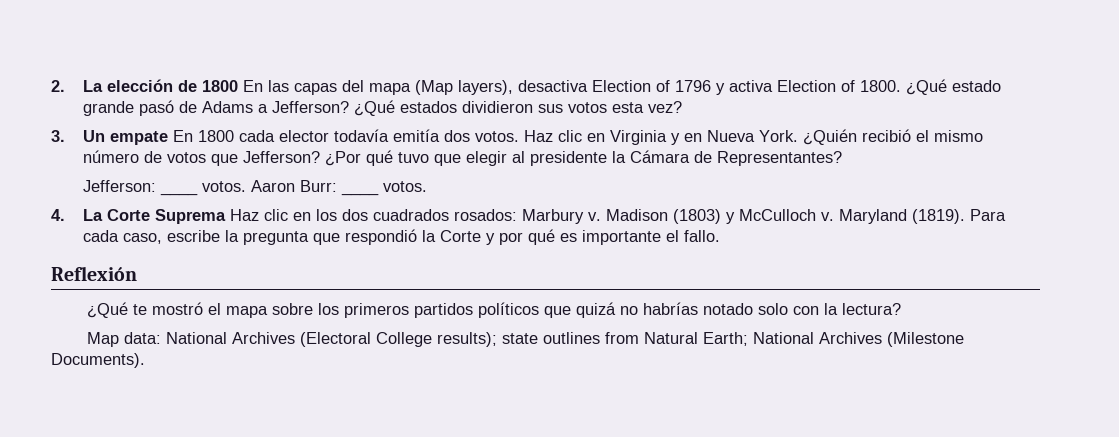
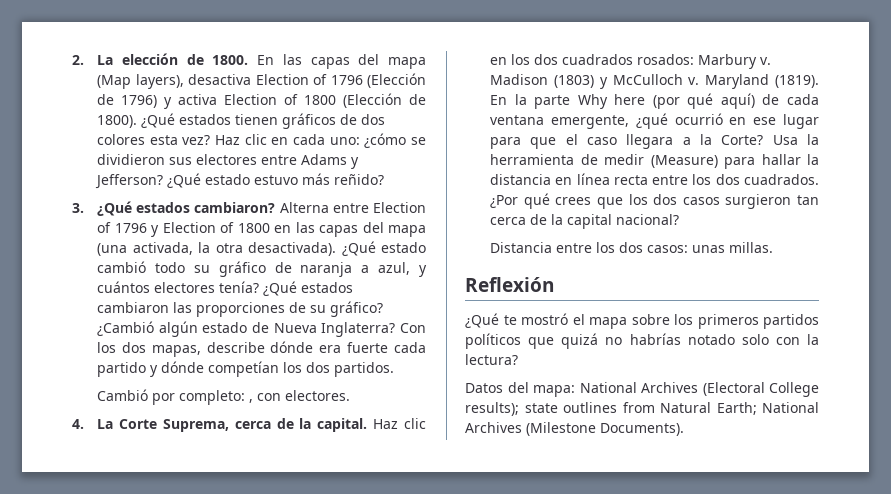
[201,80,238,92] 1800 -> [212,55,249,65] 1800.
(711, 86) none -> [367,73,426,88] [97,94,158,108] (Elección de 1796)
[859,79,1001,95] [82,100,682,116] [51,129,983,145] [82,150,842,166] [82,180,156,192] [159,192,198,196] [201,180,337,192] [340,192,379,196] [382,181,427,192] [51,209,226,224] 1800. ¿Qué estado grande pasó de Adams a Jefferson? ¿Qué estados dividieron sus votos esta vez? // 3. Un empate En 1800 cada elector todavía emitía dos votos. Haz clic en Virginia y en Nueva York. ¿Quién recibió el mismo número de votos que Jefferson? ¿Por qué tuvo que elegir al presidente la Cámara de Representantes? // Jefferson: ____ votos. Aaron Burr: ____ votos. // 4. La Corte Suprema -> [304,93,426,108] [97,113,386,129] [97,133,426,148] [97,154,360,169] [95,173,385,189] [72,201,426,216] [97,222,426,237] [97,241,426,256] [97,261,427,277] [97,281,354,296] [97,301,384,317] [97,321,426,337] [97,341,426,357] [97,361,395,377] [97,389,351,405] [72,418,368,432] 1800 (Elección de 1800). ¿Qué estados tienen gráficos de dos colores esta vez? Haz clic en cada uno: ¿cómo se dividieron sus electores entre Adams y Jefferson? ¿Qué estado estuvo más reñido? // 3. ¿Qué estados cambiaron? Alterna entre Election of 1796 y Election of 1800 en las capas del mapa (una activada, la otra desactivada). ¿Qué estado cambió todo su gráfico de naranja a azul, y cuántos electores tenía? ¿Qué estados cambiaron las proporciones de su gráfico? ¿Cambió algún estado de Nueva Inglaterra? Con los dos mapas, describe dónde era fuerte cada partido y dónde competían los dos partidos. // Cambió por completo: , con electores. // 4. La Corte Suprema, cerca de la capital.
[969,209,1006,221] [82,229,720,245] Para cada caso, escribe la pregunta que respondió la Corte y por qué es importante el fallo. -> [490,93,819,109] [490,113,819,129] [490,134,819,149] [490,154,819,169] [490,173,819,185] [490,193,819,209] [490,214,680,229] [490,242,774,253] En la parte Why here (por qué aquí) de cada ventana emergente, ¿qué ocurrió en ese lugar para que el caso llegara a la Corte? Usa la herramienta de medir (Measure) para hallar la distancia en línea recta entre los dos cuadrados. ¿Por qué crees que los dos casos surgieron tan cerca de la capital nacional? // Distancia entre los dos casos: unas millas.
[86,332,161,347] Map data: -> [465,382,575,397] Datos del mapa:

